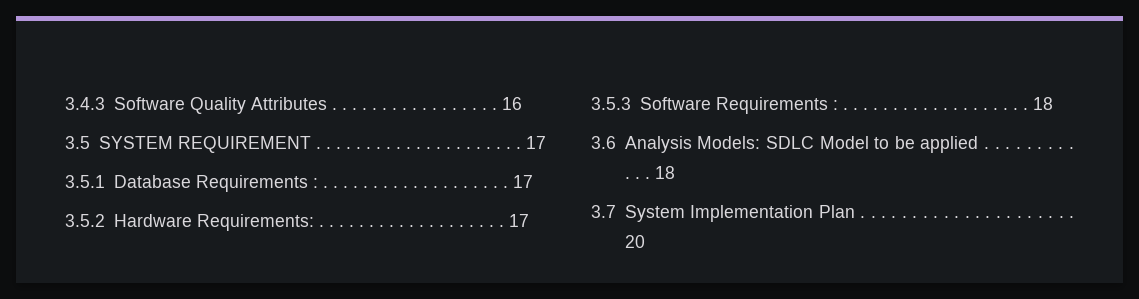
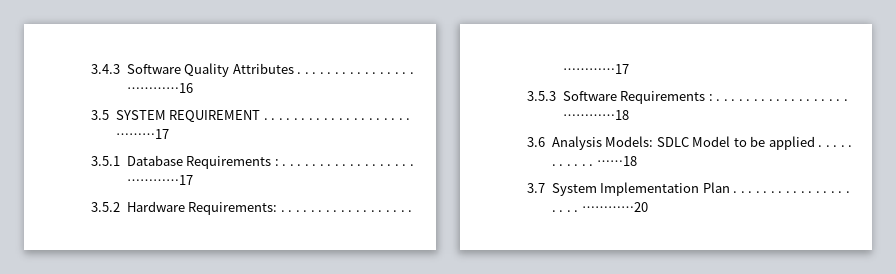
[491,97,522,110] . 16 -> [126,83,193,93] …………16
[515,136,546,149] . 17 -> [115,129,169,139] ………17
[502,175,533,188] . 17 -> [126,175,193,185] …………17
[498,214,529,227] . 17 -> [562,64,629,74] …………17
[1022,97,1053,110] . 18 -> [562,110,629,120] …………18
[644,166,675,179] . 18 -> [596,156,637,166] ……18
[1069,216,1075,218] [624,235,645,248] . 20 -> [581,202,648,212] …………20

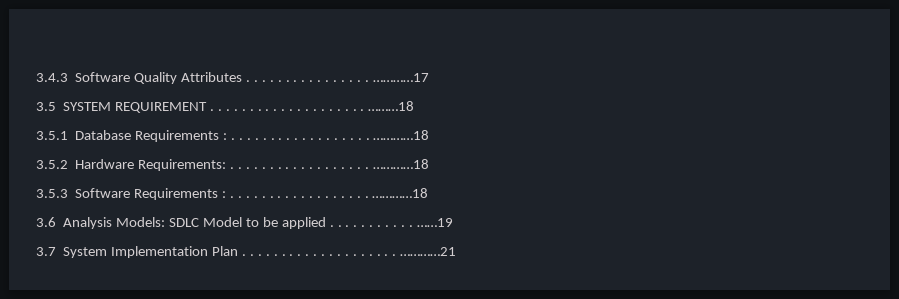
[126,83,193,93] …………16 -> [372,73,429,82] …………17
[115,129,169,139] ………17 -> [368,101,415,111] ………18
[126,175,193,185] …………17 -> [373,130,430,140] …………18
[562,64,629,74] …………17 -> [372,159,429,169] …………18
[596,156,637,166] ……18 -> [416,218,453,227] ……19
[581,202,648,212] …………20 -> [400,247,457,256] …………21

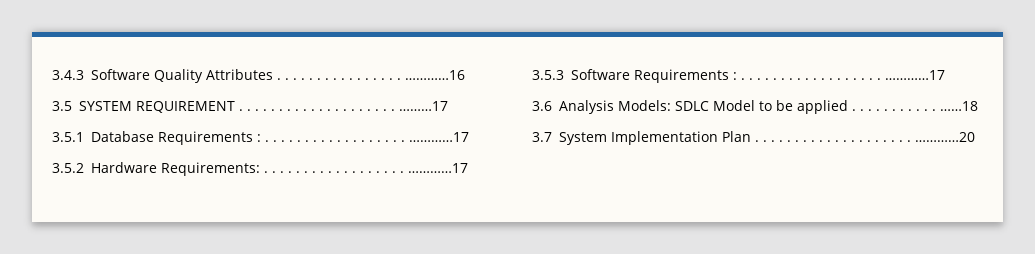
[372,73,429,82] …………17 -> [404,70,465,80] …………16
[368,101,415,111] ………18 -> [398,101,448,111] ………17
[373,130,430,140] …………18 -> [408,132,469,142] …………17
[372,159,429,169] …………18 -> [407,163,468,173] …………17
[372,188,429,198] …………18 -> [884,70,945,80] …………17
[416,218,453,227] ……19 -> [939,101,978,111] ……18
[400,247,457,256] …………21 -> [914,132,975,142] …………20

